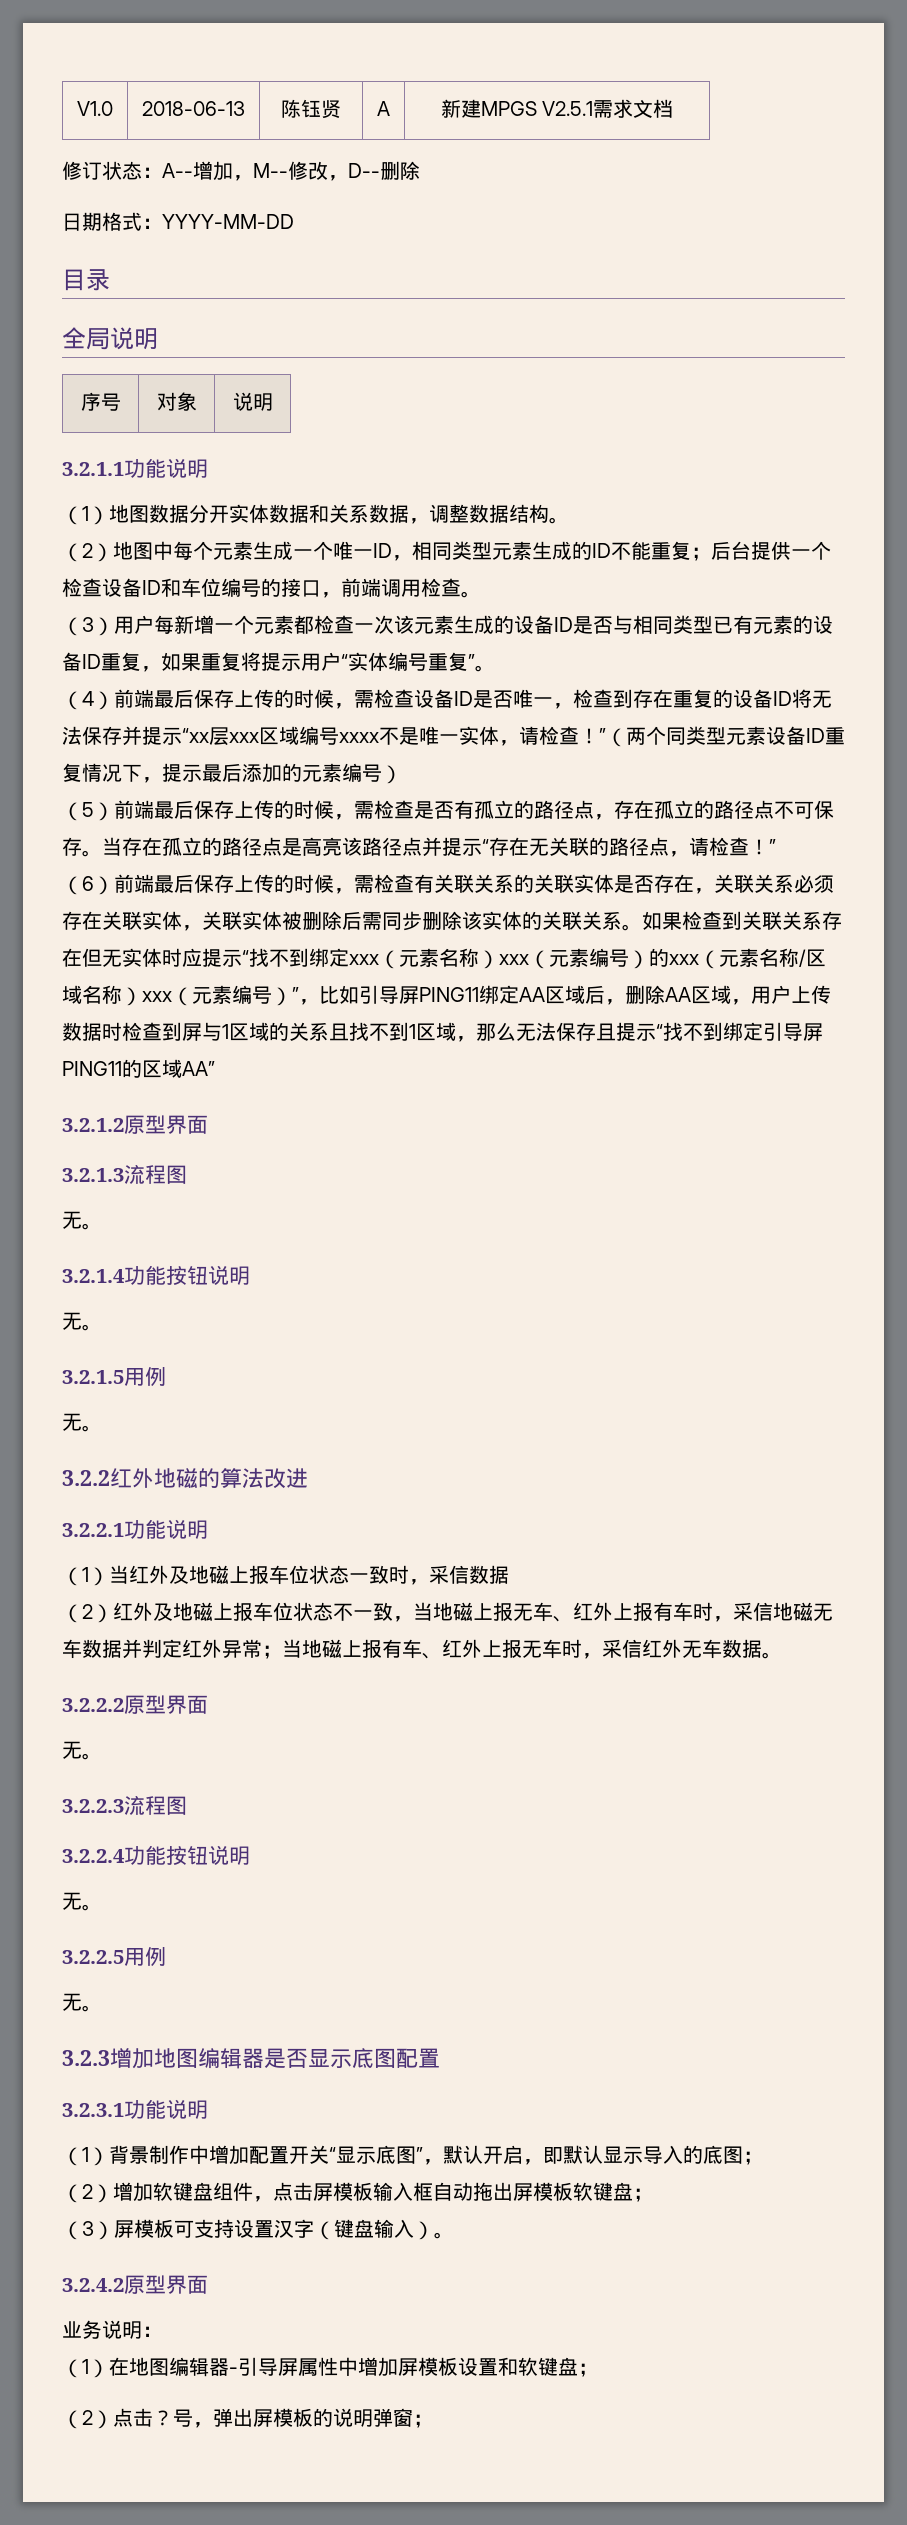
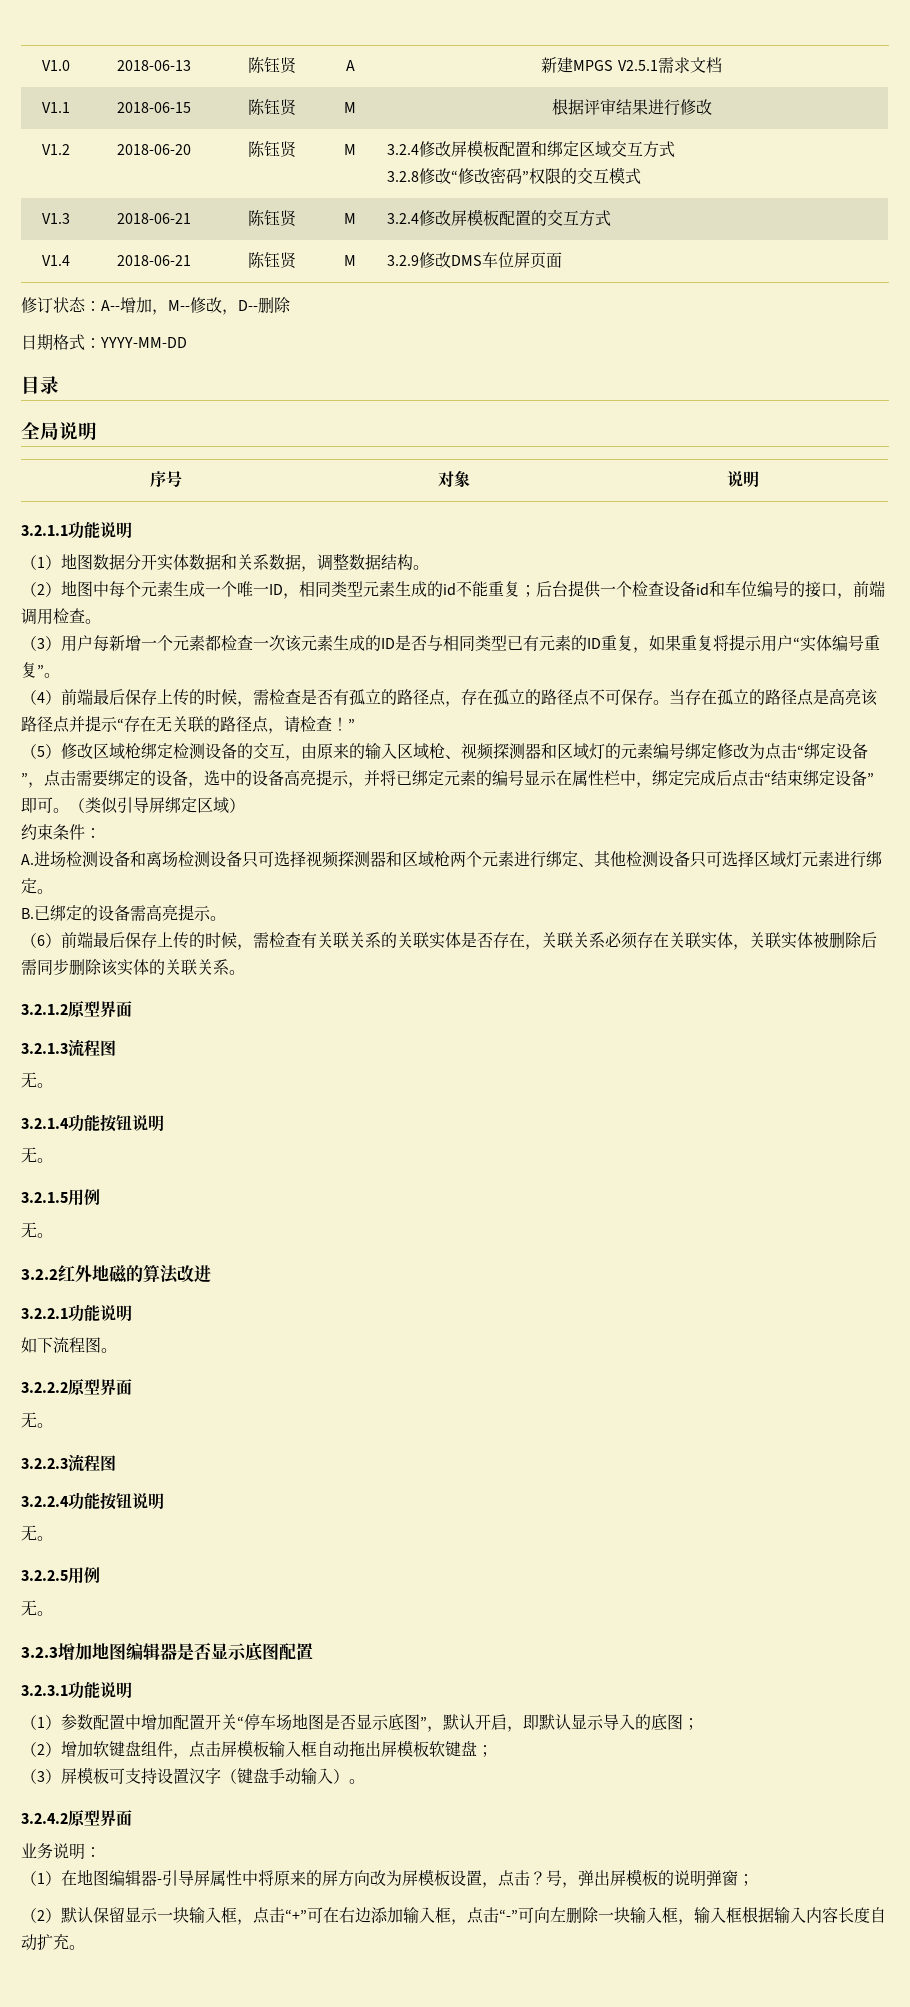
(674, 108) none -> [41,102,70,113] [116,102,191,113] [247,99,297,116] [344,102,356,113] [551,98,712,116] [41,144,70,155] [116,144,191,155] [247,141,297,158] [344,144,356,155] [386,140,675,158] [386,167,641,184] [41,213,70,224] [116,213,191,224] [247,210,297,227] [344,213,356,224] [386,209,611,227] [41,255,70,266] [116,255,191,266] [247,252,297,269] [344,255,356,266] [386,252,562,269] // V1.1 | 2018-06-15 | 陈钰贤 | M | 根据评审结果进行修改 // V1.2 | 2018-06-20 | 陈钰贤 | M | 3.2.4修改屏模板配置和绑定区域交互方式 // 3.2.8修改“修改密码”权限的交互模式 // V1.3 | 2018-06-21 | 陈钰贤 | M | 3.2.4修改屏模板配置的交互方式 // V1.4 | 2018-06-21 | 陈钰贤 | M | 3.2.9修改DMS车位屏页面
[592,543,611,558] ID -> [443,583,456,596] id
[142,580,161,595] ID -> [696,583,709,596] id
[514,615,554,634] 设备 -> (381, 643) none
[813,615,833,634] [62,652,82,671] 设备 -> (587, 643) none
[414,689,832,709] [62,726,845,747] [62,763,402,784] [62,800,414,821] 设备ID是否唯一，检查到存在重复的设备ID将无法保存并提示“xx层xxx区域编号xxxx不是唯一实体，请检查！”（两个同类型元素设备ID重复情况下，提示最后添加的元素编号） // （5）前端最后保存上传的时候，需检查 -> (301, 696) none
(776, 846) none -> [21,742,868,761] [21,769,874,788] [21,797,245,814] [21,824,101,840] [21,851,882,868] [21,878,53,894] [21,904,226,921] // （5）修改区域枪绑定检测设备的交互，由原来的输入区域枪、视频探测器和区域灯的元素编号绑定修改为点击“绑定设备”，点击需要绑定的设备，选中的设备高亮提示，并将已绑定元素的编号显示在属性栏中，绑定完成后点击“结束绑定设备”即可。（类似引导屏绑定区域） // 约束条件： // A.进场检测设备和离场检测设备只可选择视频探测器和区域枪两个元素进行绑定、其他检测设备只可选择区域灯元素进行绑定。 // B.已绑定的设备需高亮提示。
[642,911,842,930] [62,948,826,969] [62,985,831,1006] [62,1022,823,1042] [62,1059,215,1078] 如果检查到关联关系存在但无实体时应提示“找不到绑定xxx（元素名称）xxx（元素编号）的xxx（元素名称/区域名称）xxx（元素编号）”，比如引导屏PING11绑定AA区域后，删除AA区域，用户上传数据时检查到屏与1区域的关系且找不到1区域，那么无法保存且提示“找不到绑定引导屏PING11的区域AA” -> (245, 972) none
[62,1565,509,1586] [62,1602,833,1623] [62,1639,762,1659] （1）当红外及地磁上报车位状态一致时，采信数据 // （2）红外及地磁上报车位状态不一致，当地磁上报无车、红外上报有车时，采信地磁无车数据并判定红外异常；当地磁上报有车、红外上报无车时，采信红外无车数据 -> [21,1337,101,1353] 如下流程图
[109,2145,189,2164] 背景制作 -> [61,1714,125,1730] 参数配置
(336, 2154) none -> [244,1713,356,1730] 停车场地图是否
(374, 2228) none -> [269,1768,301,1785] 手动
[358,2357,598,2377] [62,2410,113,2429] 增加屏模板设置和软键盘； // （2） -> [258,1869,498,1888] 将原来的屏方向改为屏模板设置，
(433, 2421) none -> [21,1906,886,1925] [21,1934,85,1951] // （2）默认保留显示一块输入框，点击“+”可在右边添加输入框，点击“-”可向左删除一块输入框，输入框根据输入内容长度自动扩充。

